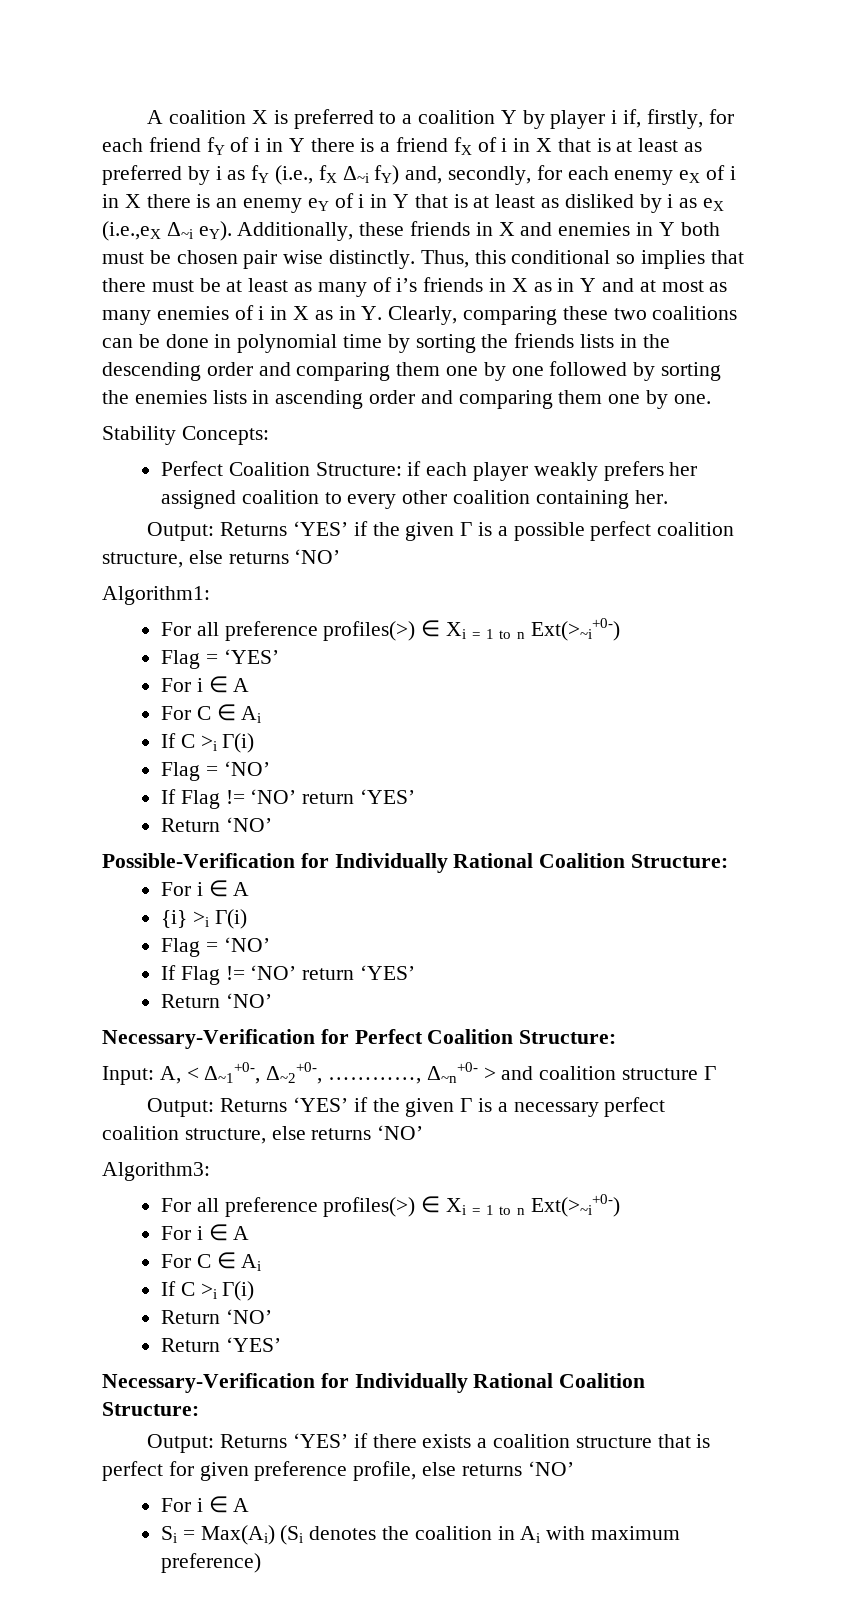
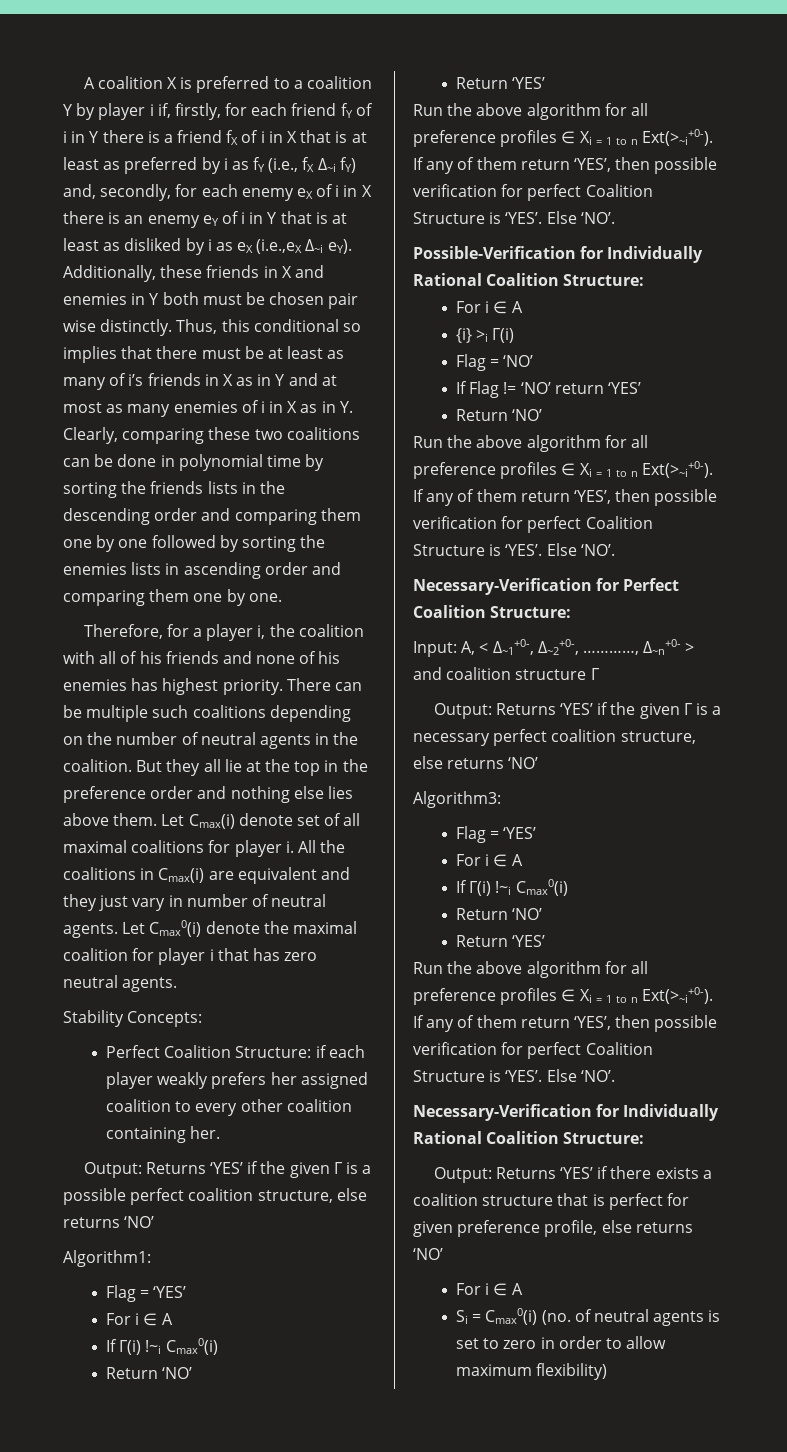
(711, 399) none -> [83,624,364,641] [63,651,341,664] [63,678,362,695] [63,705,351,722] [63,732,359,749] [63,759,368,776] [63,786,353,803] [63,813,361,829] [63,840,346,857] [63,867,350,884] [63,894,327,911] [63,920,357,938] [63,948,318,965] [63,975,178,992] // Therefore, for a player i, the coalition with all of his friends and none of his enemies has highest priority. There can be multiple such coalitions depending on the number of neutral agents in the coalition. But they all lie at the top in the preference order and nothing else lies above them. Let Cmax(i) denote set of all maximal coalitions for player i. All the coalitions in Cmax(i) are equivalent and they just vary in number of neutral agents. Let Cmax0(i) denote the maximal coalition for player i that has zero neutral agents.
[160,618,620,641] [160,649,279,669] [160,676,250,693] [160,704,262,723] [160,733,255,753] [160,761,270,781] [160,789,415,809] [160,817,272,832] // For all preference profiles(>) ∈ Xi = 1 to n Ext(>~i+0-) // Flag = ‘YES’ // For i ∈ A // For C ∈ Ai // If C >i Γ(i) // Flag = ‘NO’ // If Flag != ‘NO’ return ‘YES’ // Return ‘NO’ -> [105,1285,187,1302] [105,1313,173,1326] [105,1338,218,1355] [105,1367,193,1379] [455,77,546,89] [413,103,648,120] [413,129,714,147] [413,157,718,174] [413,184,653,201] [413,211,615,224] // Flag = ‘YES’ // For i ∈ A // If Γ(i) !~i Cmax0(i) // Return ‘NO’ // Return ‘YES’ // Run the above algorithm for all preference profiles ∈ Xi = 1 to n Ext(>~i+0-). If any of them return ‘YES’, then possible verification for perfect Coalition Structure is ‘YES’. Else ‘NO’.
(272, 1000) none -> [413,435,648,452] [413,461,714,479] [413,489,718,506] [413,516,653,533] [413,543,615,556] // Run the above algorithm for all preference profiles ∈ Xi = 1 to n Ext(>~i+0-). If any of them return ‘YES’, then possible verification for perfect Coalition Structure is ‘YES’. Else ‘NO’.
[160,1194,620,1217] [160,1224,250,1241] [160,1252,262,1271] [160,1281,255,1301] [160,1309,272,1324] [160,1337,281,1352] For all preference profiles(>) ∈ Xi = 1 to n Ext(>~i+0-) // For i ∈ A // For C ∈ Ai // If C >i Γ(i) // Return ‘NO’ // Return ‘YES’ -> [455,826,537,843] [455,854,523,867] [455,879,568,896] [455,908,543,920] [455,935,546,947] [413,961,648,978] [413,987,714,1005] [413,1015,718,1032] [413,1042,653,1059] [413,1069,615,1082] Flag = ‘YES’ // For i ∈ A // If Γ(i) !~i Cmax0(i) // Return ‘NO’ // Return ‘YES’ // Run the above algorithm for all preference profiles ∈ Xi = 1 to n Ext(>~i+0-). If any of them return ‘YES’, then possible verification for perfect Coalition Structure is ‘YES’. Else ‘NO’.
[200,1525,680,1545] [160,1553,261,1573] Max(Ai) (Si denotes the coalition in Ai with maximum preference) -> [485,1308,721,1326] [455,1336,667,1349] [455,1363,608,1380] Cmax0(i) (no. of neutral agents is set to zero in order to allow maximum flexibility)

